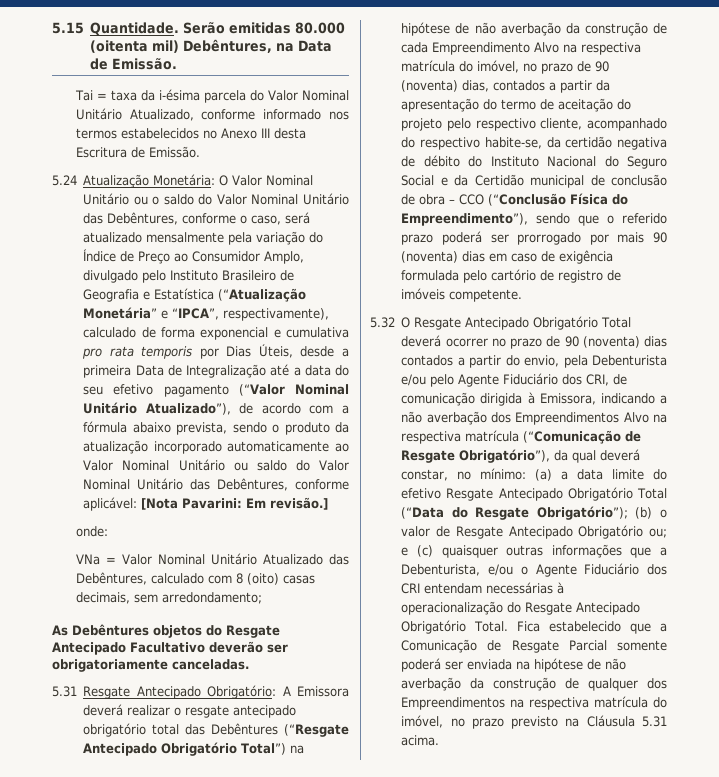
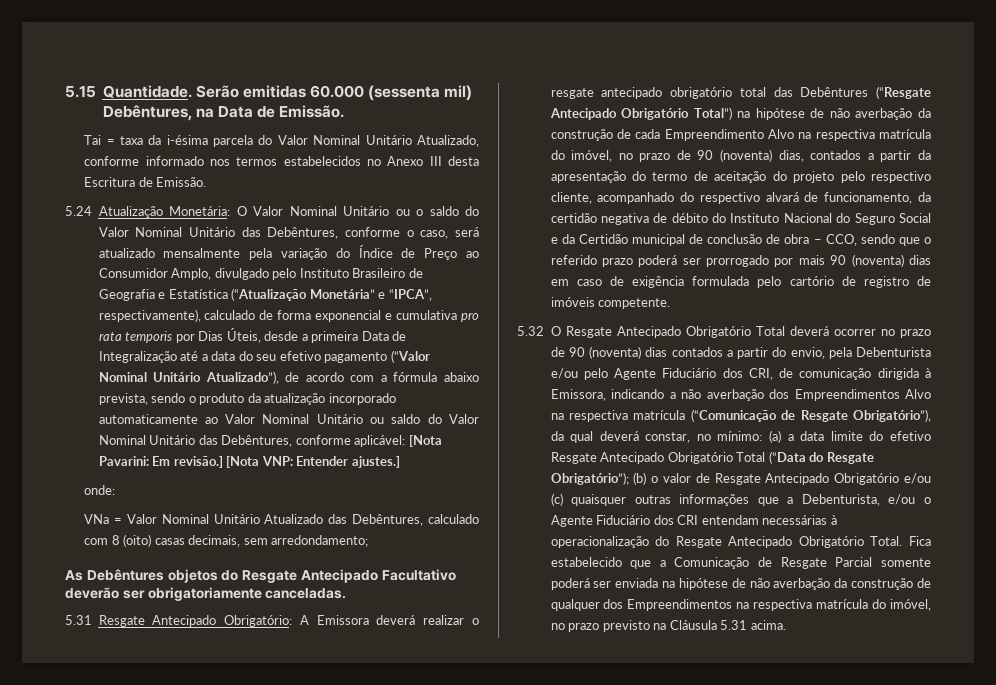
[295,22,346,34] [90,40,149,53] 80.000 (oitenta -> [310,85,441,101] 60.000 (sessenta
(329, 503) none -> [226,456,400,468] [Nota VNP: Entender ajustes.]
[484,137,542,149] habite-se, -> [765,192,913,204] alvará de funcionamento,
[459,193,629,206] [401,213,529,226] CCO (“Conclusão Física do Empreendimento”), -> [825,234,857,246] CCO,
[649,528,667,538] [401,547,409,556] ou; e -> [904,473,931,484] e/ou

